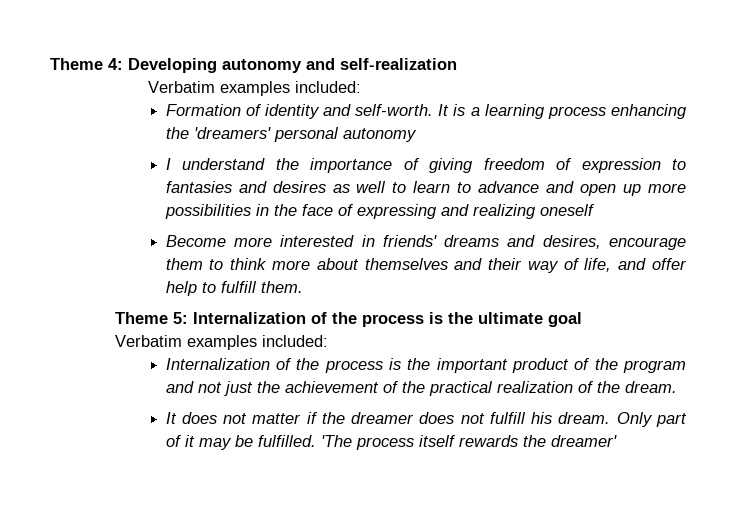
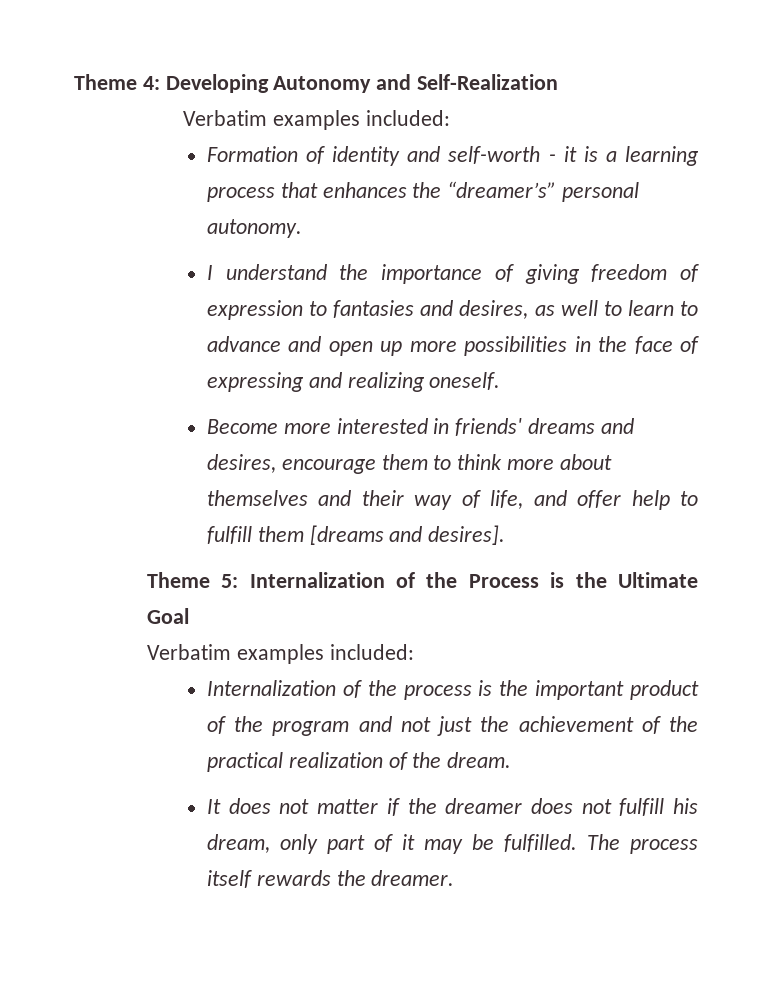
[222,58,457,73] autonomy and self-realization -> [273,74,559,93] Autonomy and Self-Realization
[355,104,450,116] self-worth. It -> [448,146,577,164] self-worth - it
[611,104,687,119] [165,127,417,142] enhancing the 'dreamers' personal autonomy -> [280,181,640,202] [207,219,303,238] that enhances the “dreamer’s” personal autonomy.
[272,181,326,193] desires -> [459,300,529,319] desires,
[539,204,595,216] oneself -> [429,372,501,390] oneself.
[260,281,303,293] them. -> [257,525,506,545] them [dreams and desires].
[362,312,583,327] process is the ultimate goal -> [468,572,698,588] [146,608,189,624] Process is the Ultimate Goal
[558,412,653,427] dream. Only -> [207,834,319,854] dream, only
[320,435,352,447] 'The -> [587,834,621,850] The
[550,435,617,447] dreamer' -> [371,870,455,886] dreamer.

